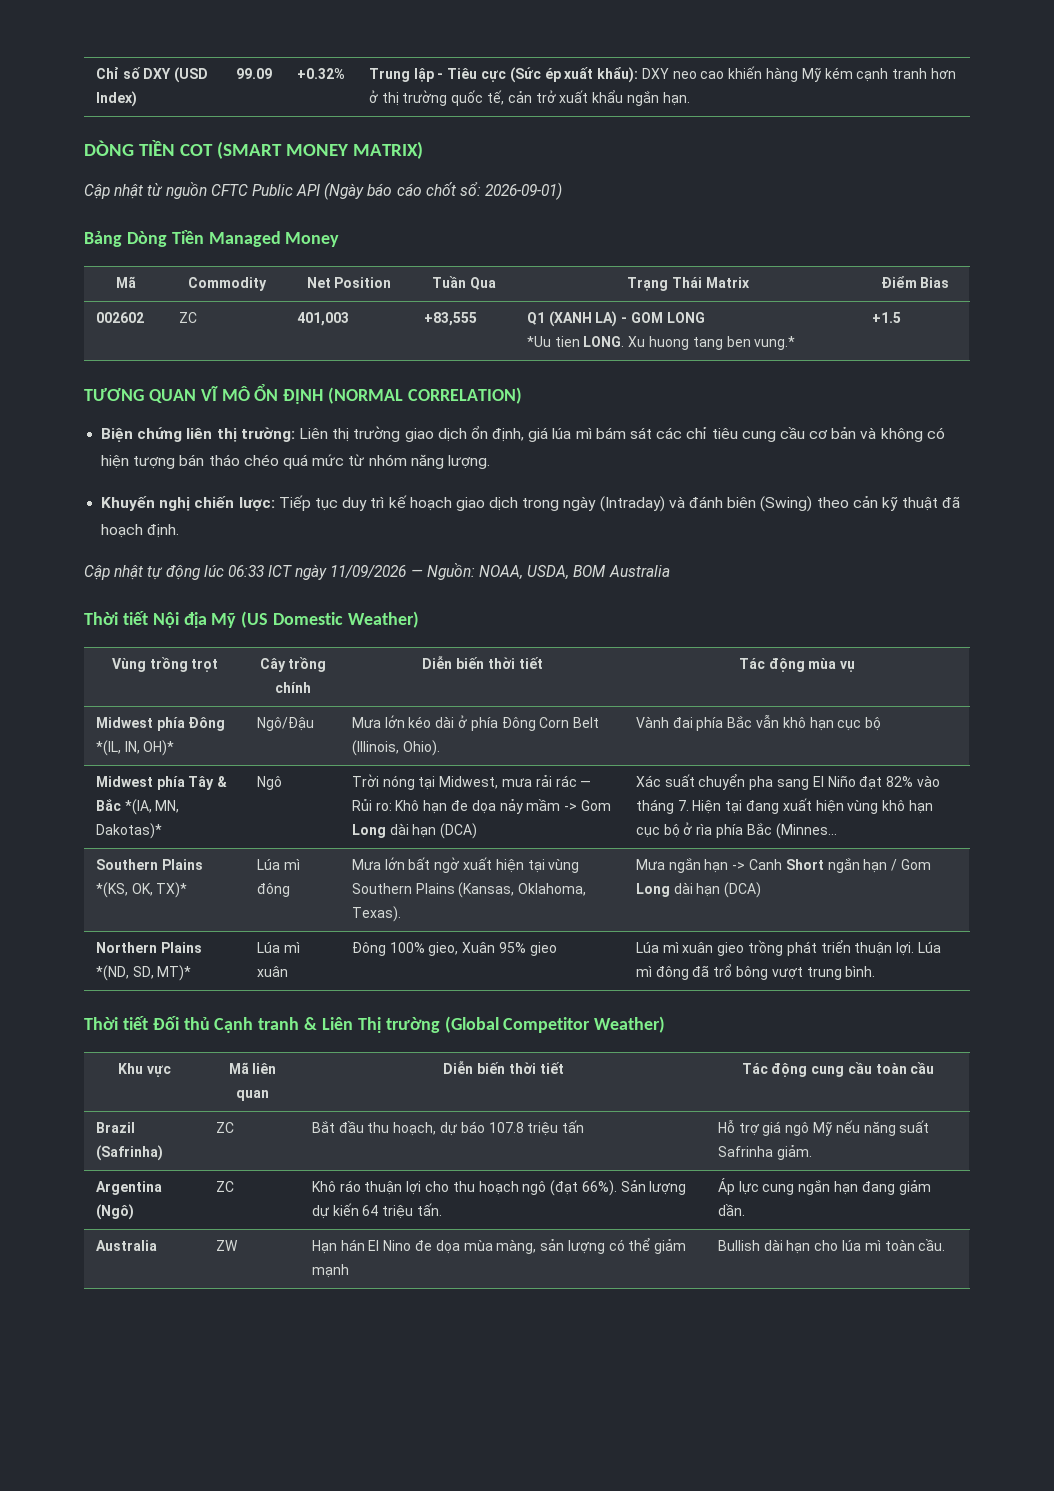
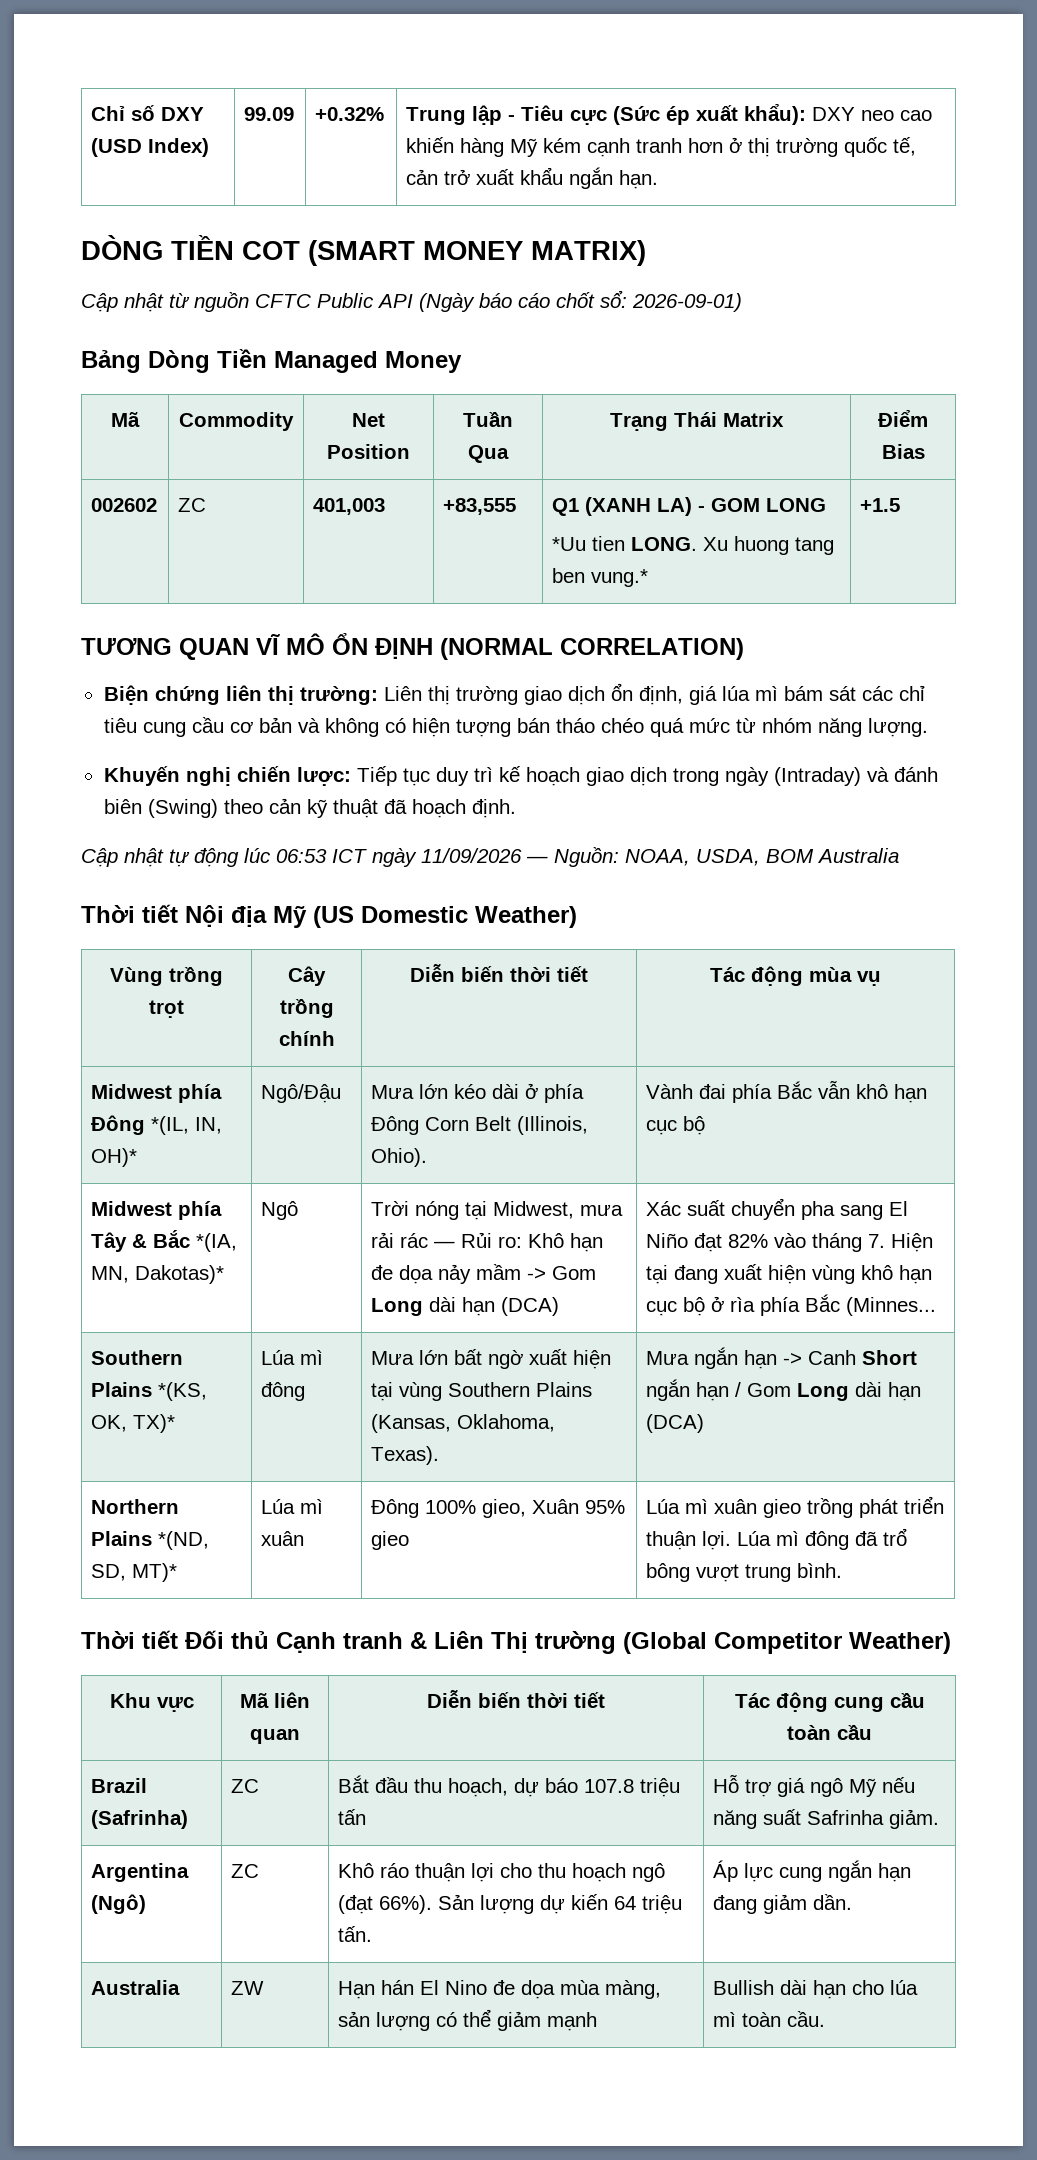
[227,565,264,577] 06:33 -> [276,849,327,863] 06:53

